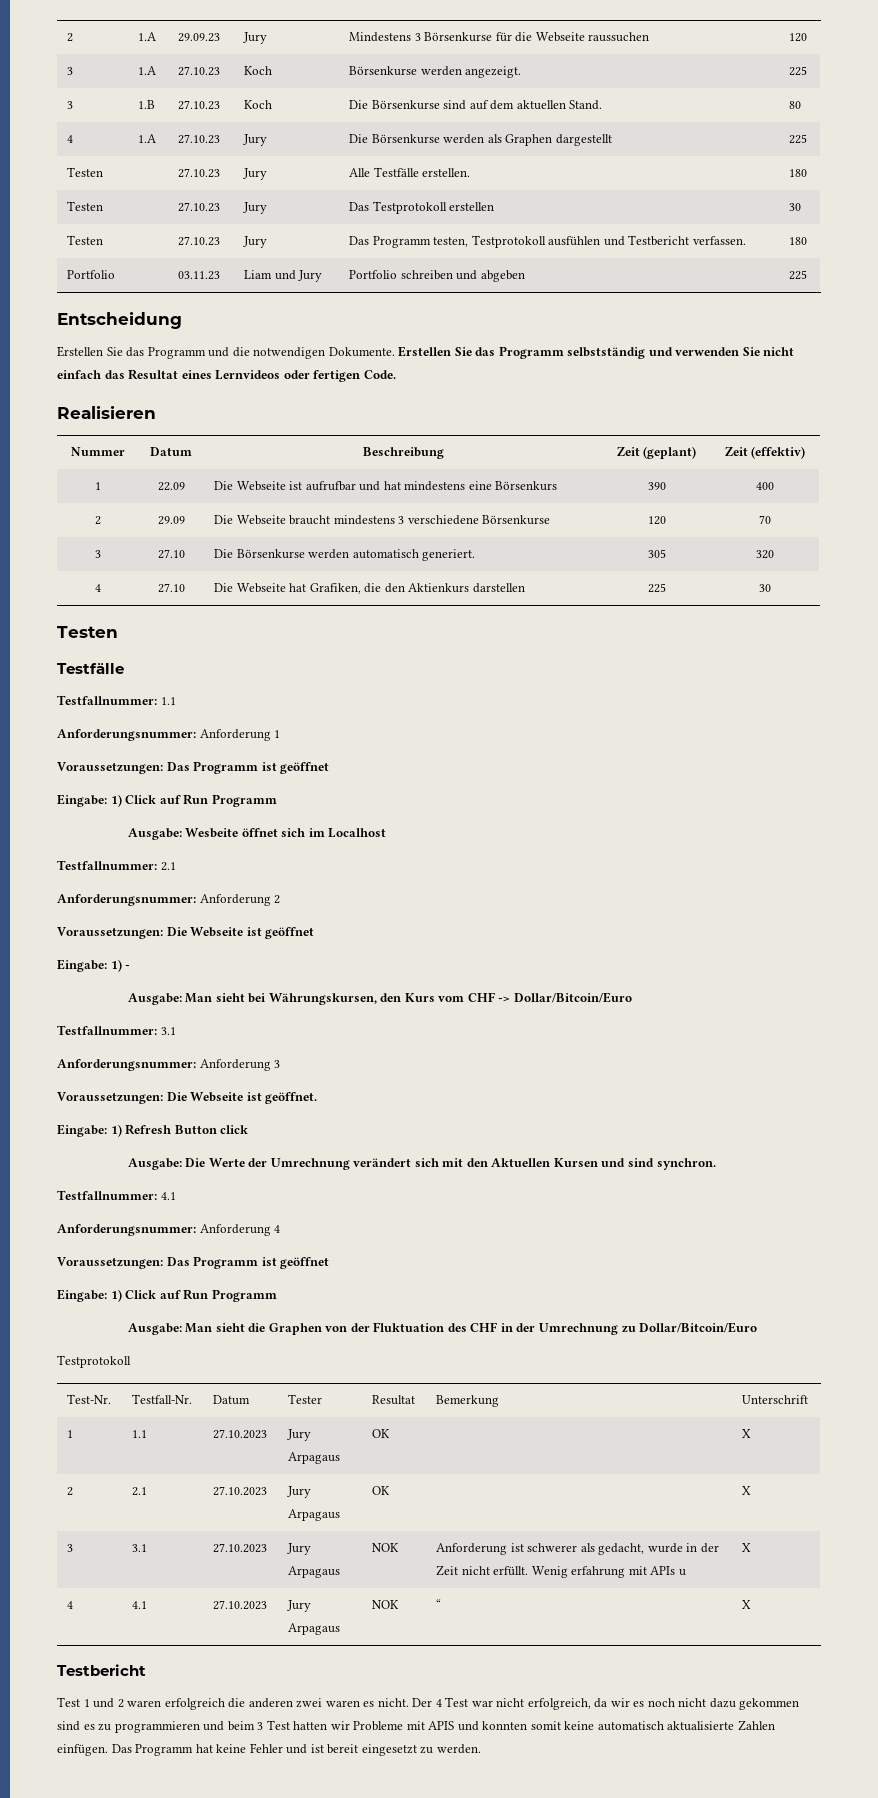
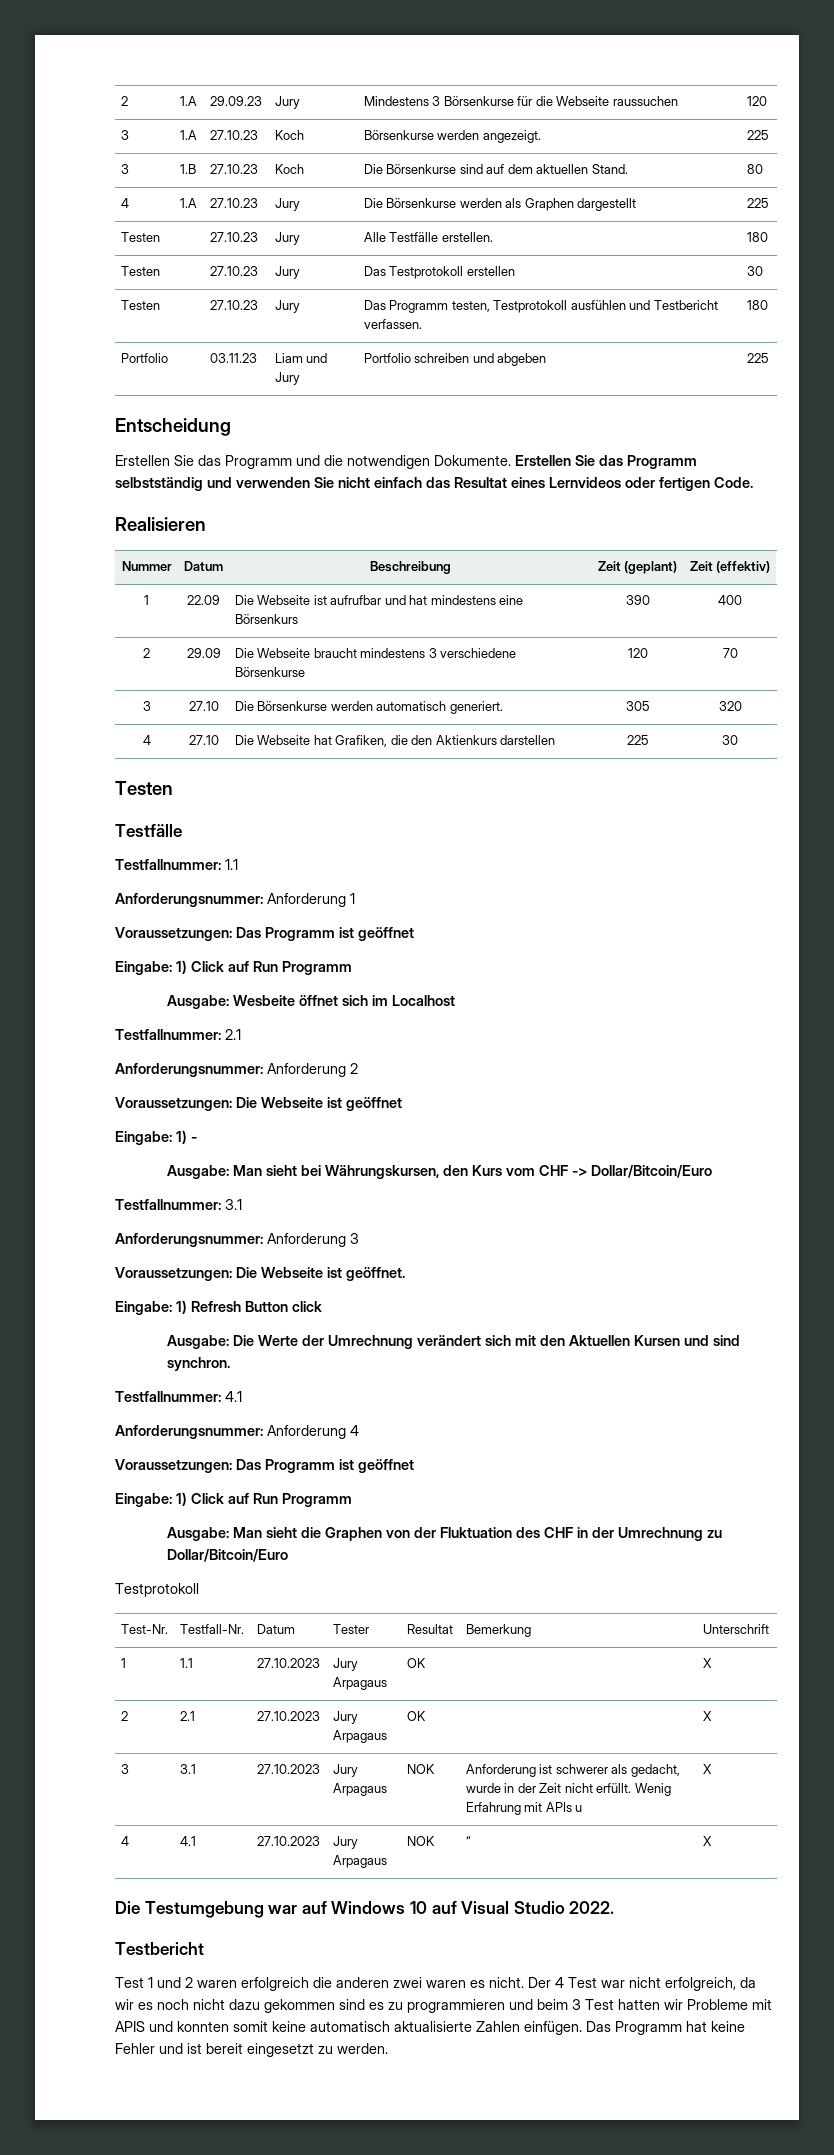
[571,1566,626,1578] erfahrung -> [465,1802,521,1815] Erfahrung
(752, 1604) none -> [115,1901,615,1918] // Die Testumgebung war auf Windows 10 auf Visual Studio 2022.

